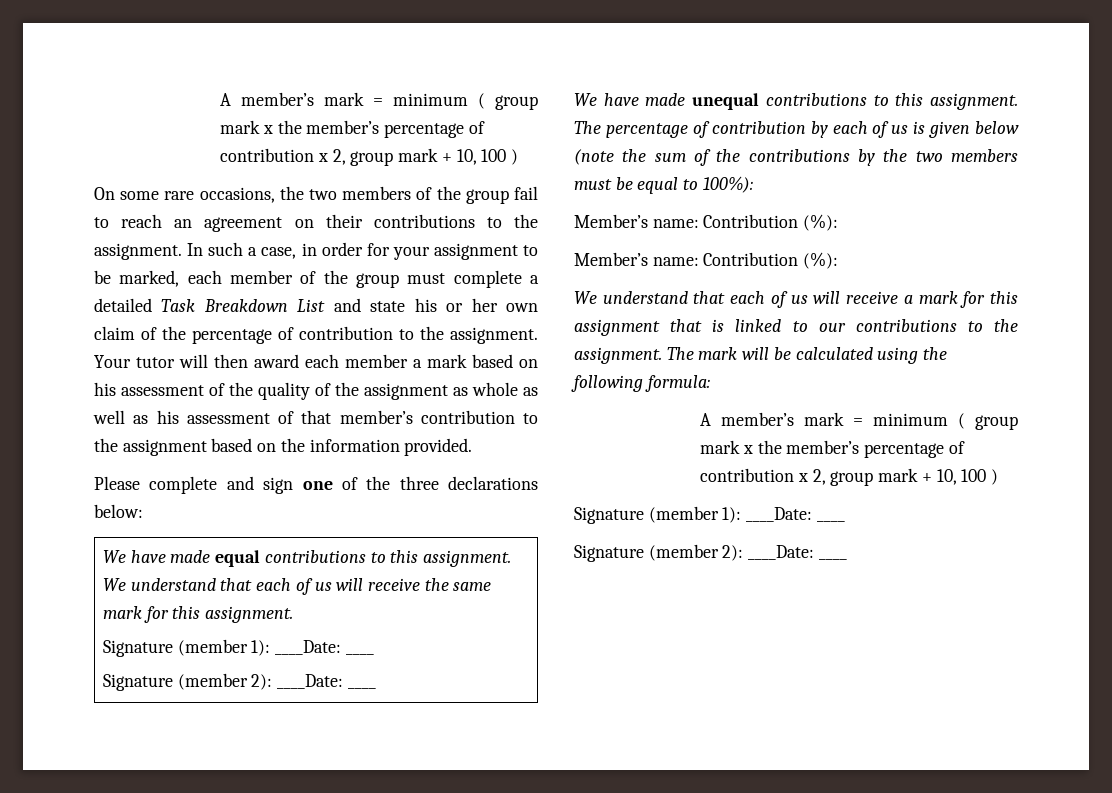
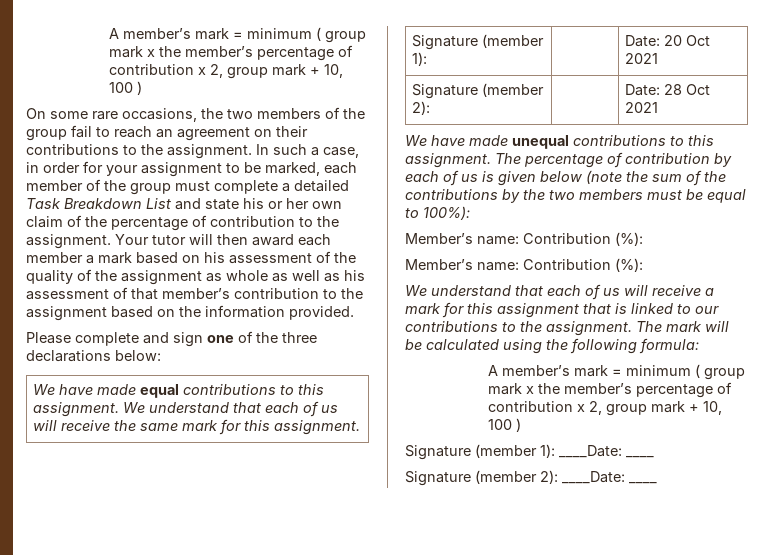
[102,639,374,657] [102,673,376,691] // Signature (member 1): ____Date: ____ // Signature (member 2): ____Date: ____ -> [412,34,545,50] [412,52,428,66] [625,35,711,47] [625,53,659,64] [412,83,545,99] [412,101,431,115] [625,84,711,96] [625,102,659,113] // Signature (member 1): | | Date: 20 Oct 2021 // Signature (member 2): | | Date: 28 Oct 2021

